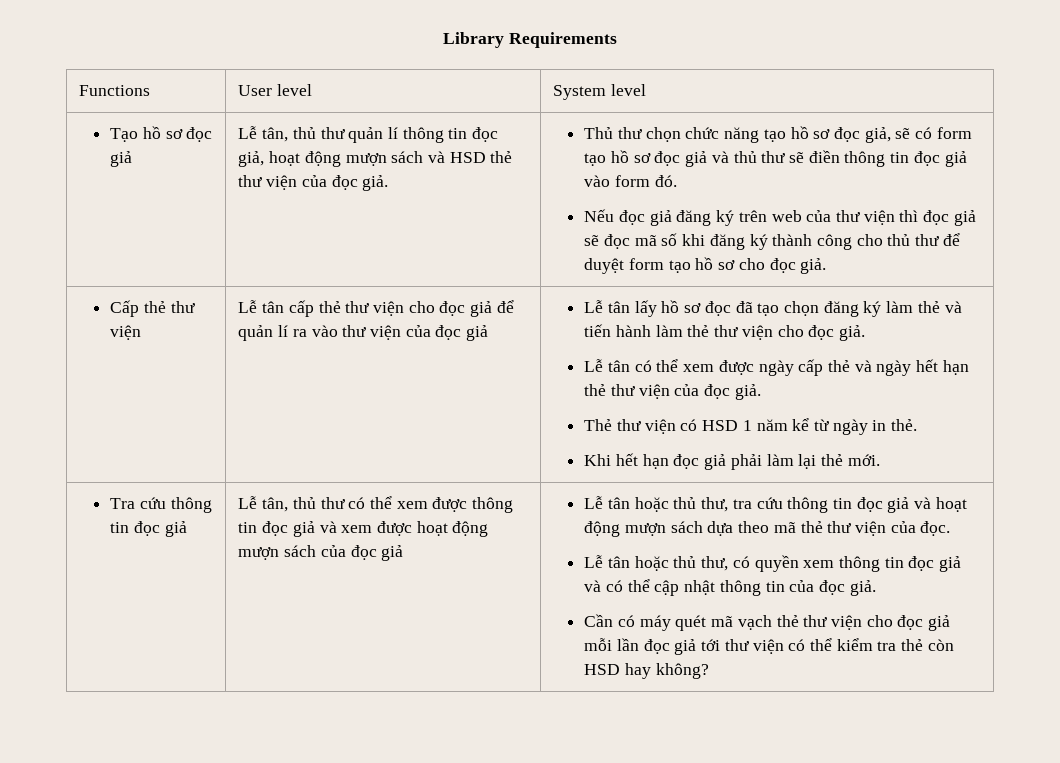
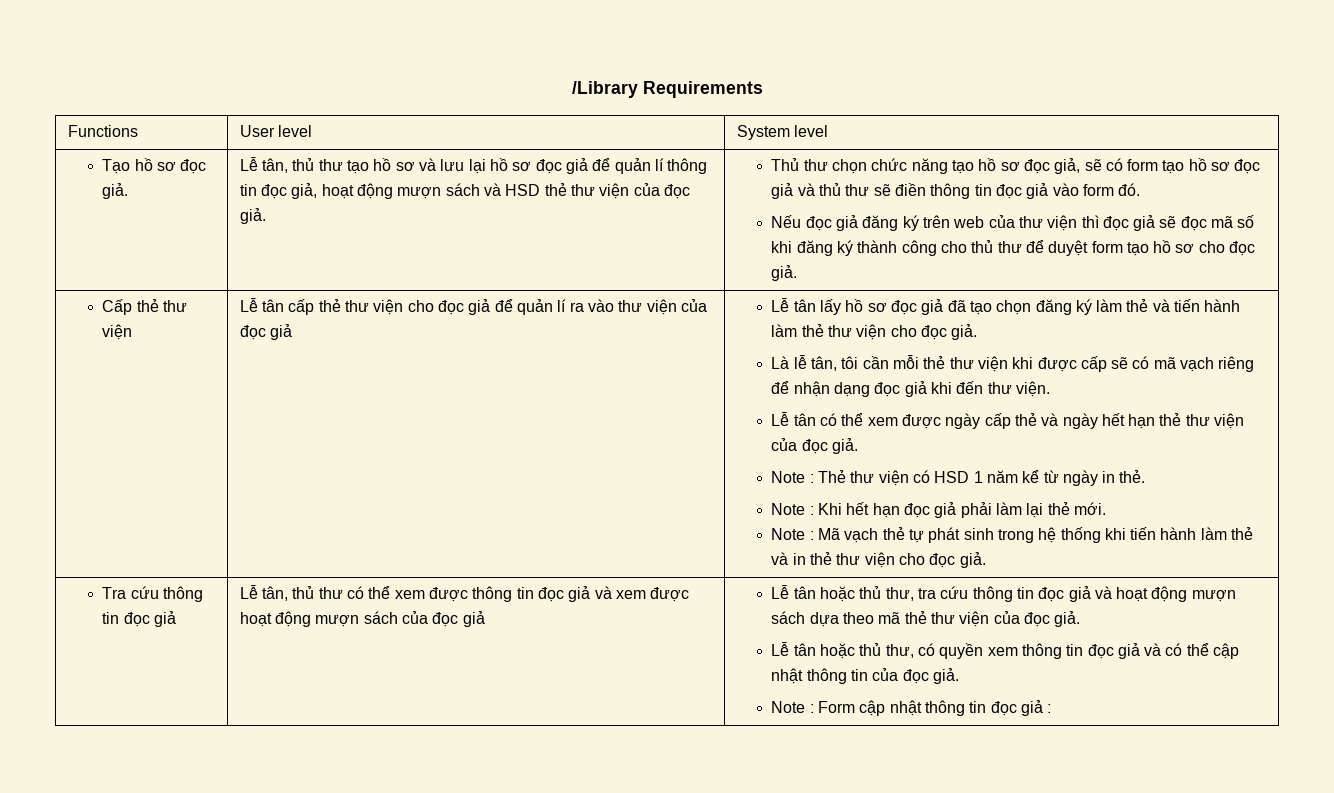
[443,32,505,48] Library -> [571,81,638,98] /Library
[110,151,133,167] [238,126,345,142] giả | Lễ tân, thủ thư -> [102,183,129,199] [239,157,611,174] giả. | Lễ tân, thủ thư tạo hồ sơ và lưu lại hồ sơ đọc giả để
(731, 308) none -> [921,299,944,315] giả
(866, 333) none -> [771,355,1255,372] [771,381,1050,397] // Là lễ tân, tôi cần mỗi thẻ thư viện khi được cấp sẽ có mã vạch riêng để nhận dạng đọc giả khi đến thư viện.
(761, 392) none -> [771,471,814,483] Note :
(918, 425) none -> [771,503,814,515] Note :
(880, 460) none -> [771,527,1254,543] [771,552,986,568] // Note : Mã vạch thẻ tự phát sinh trong hệ thống khi tiến hành làm thẻ và in thẻ thư viện cho đọc giả.
[920,521,951,536] đọc. -> [1023,611,1081,627] đọc giả.
[584,614,951,631] [584,638,954,655] [584,663,709,679] Cần có máy quét mã vạch thẻ thư viện cho đọc giả mỗi lần đọc giả tới thư viện có thể kiểm tra thẻ còn HSD hay không? -> [771,700,1052,716] Note : Form cập nhật thông tin đọc giả :

